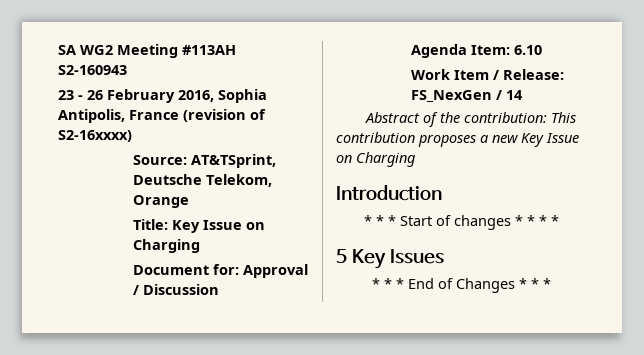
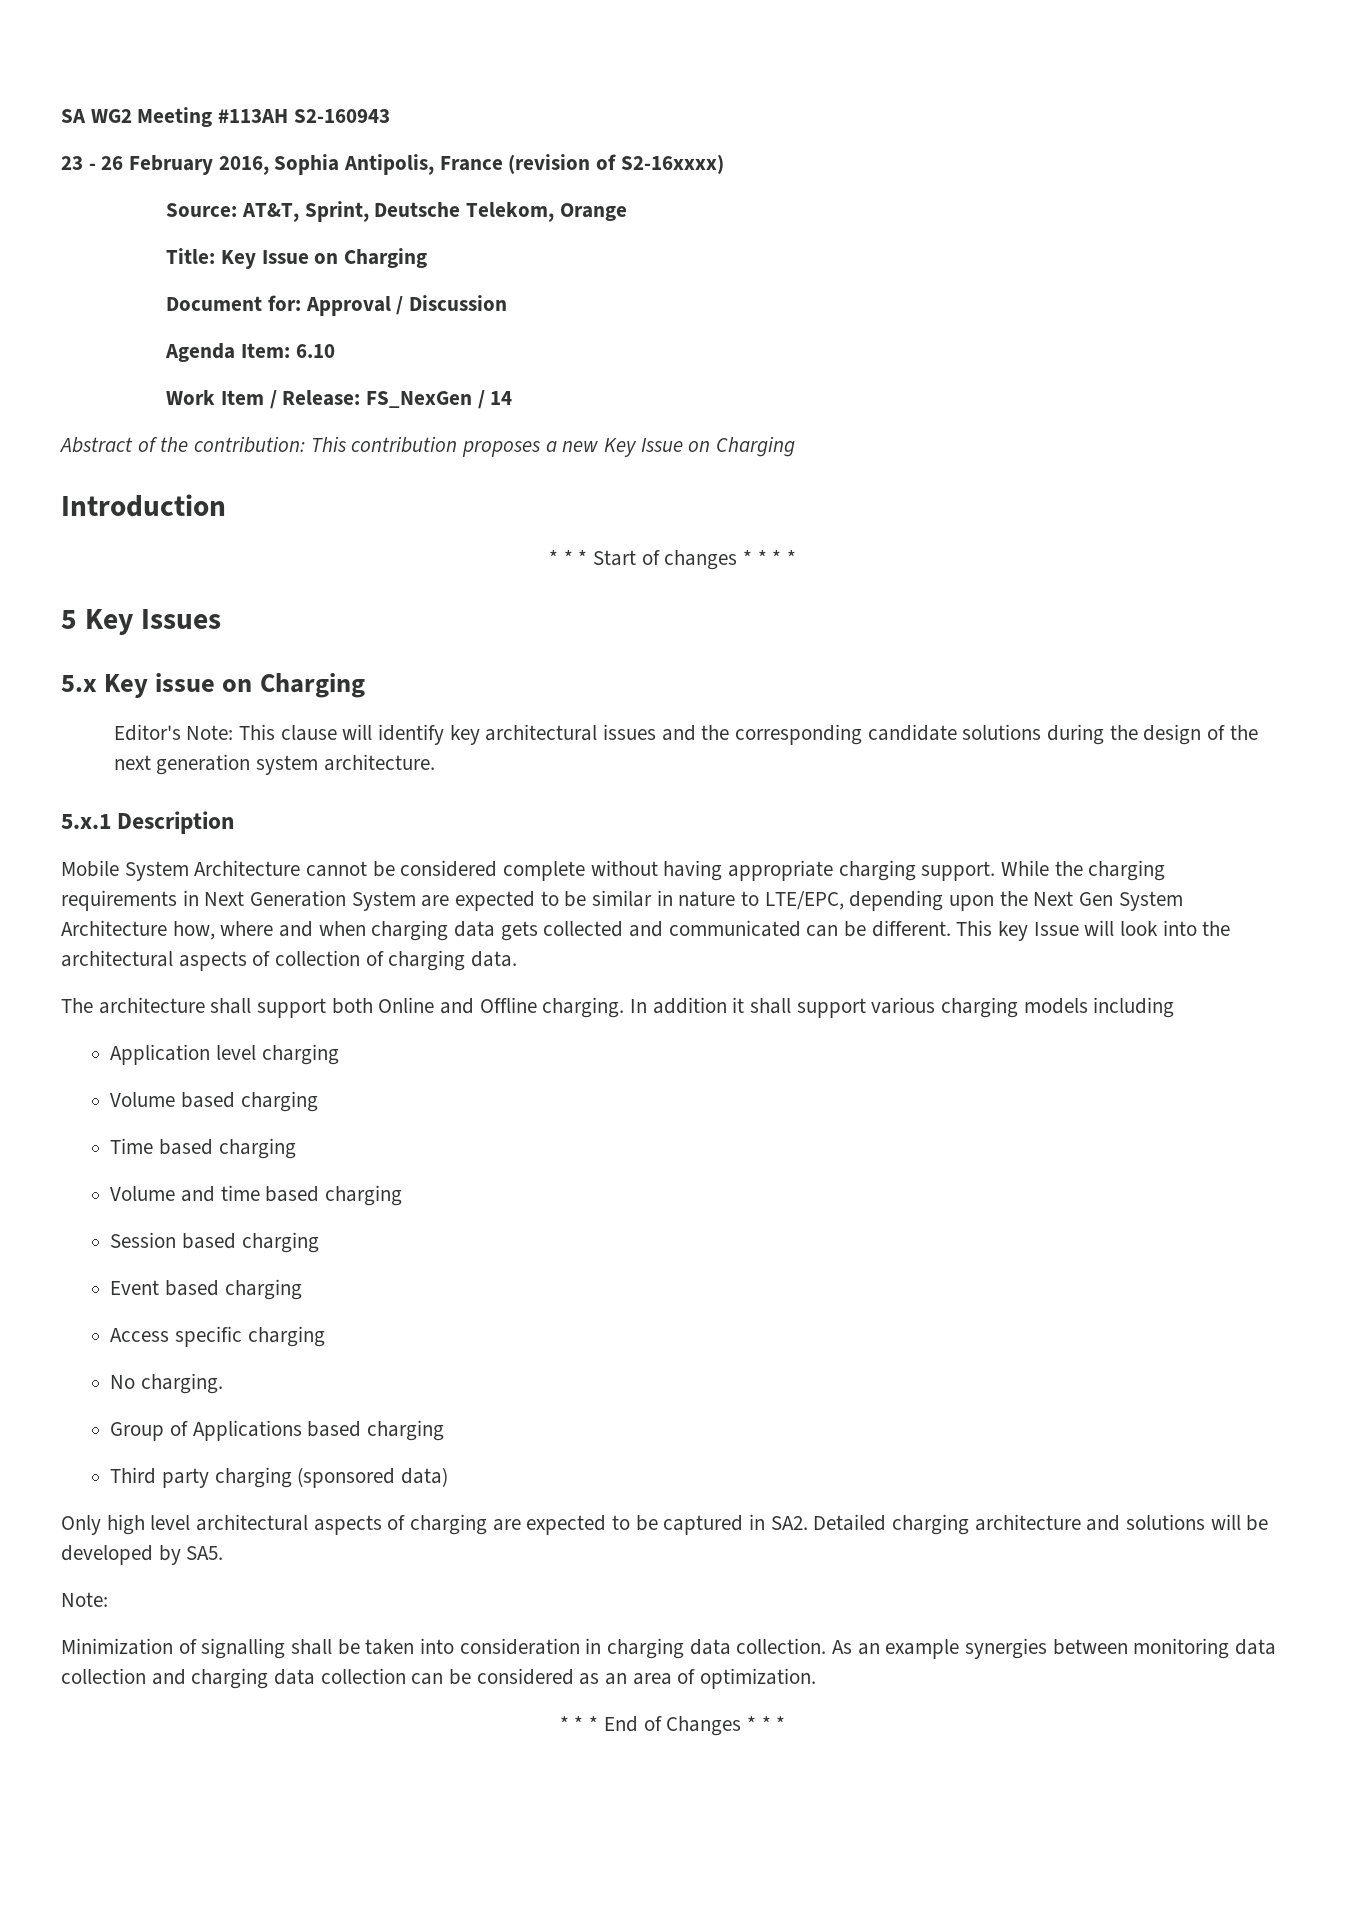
[191,154,276,168] AT&TSprint, -> [241,201,369,222] AT&T, Sprint,
(444, 256) none -> [61,673,365,698] [113,724,1258,745] [113,754,435,775] [61,811,235,834] [61,860,1166,881] [61,890,1183,911] [61,920,1231,941] [61,950,518,971] [61,997,1175,1018] [110,1044,339,1065] [110,1091,318,1112] [110,1138,296,1159] [110,1185,403,1206] [110,1232,319,1253] [110,1279,302,1300] [110,1326,325,1347] [110,1373,224,1394] [110,1420,445,1441] [110,1467,449,1488] [61,1514,1269,1535] [61,1545,224,1565] [61,1592,108,1607] [61,1638,1277,1659] [61,1668,817,1689] // 5.x Key issue on Charging // Editor's Note: This clause will identify key architectural issues and the corresponding candidate solutions during the design of the next generation system architecture. // 5.x.1 Description // Mobile System Architecture cannot be considered complete without having appropriate charging support. While the charging requirements in Next Generation System are expected to be similar in nature to LTE/EPC, depending upon the Next Gen System Architecture how, where and when charging data gets collected and communicated can be different. This key Issue will look into the architectural aspects of collection of charging data. // The architecture shall support both Online and Offline charging. In addition it shall support various charging models including // Application level charging // Volume based charging // Time based charging // Volume and time based charging // Session based charging // Event based charging // Access specific charging // No charging. // Group of Applications based charging // Third party charging (sponsored data) // Only high level architectural aspects of charging are expected to be captured in SA2. Detailed charging architecture and solutions will be developed by SA5. // Note: // Minimization of signalling shall be taken into consideration in charging data collection. As an example synergies between monitoring data collection and charging data collection can be considered as an area of optimization.

